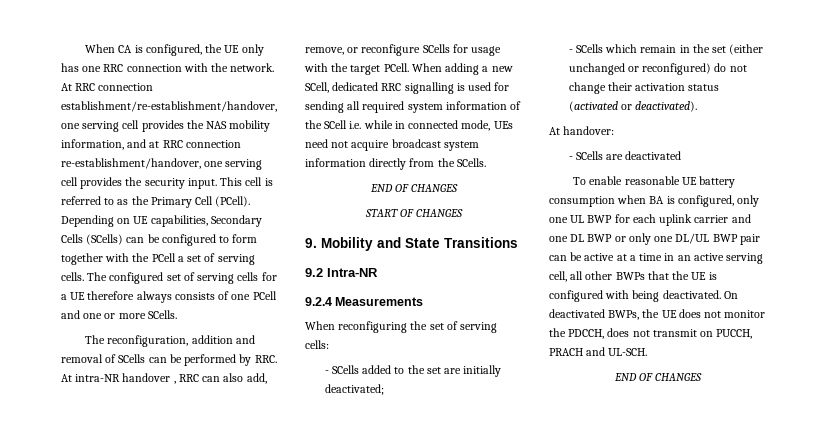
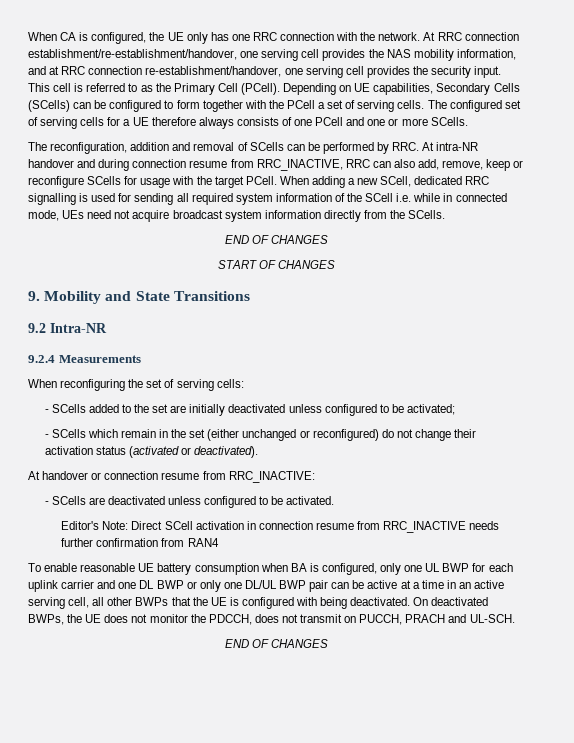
[173,381,176,384] , -> [77,159,343,171] and during connection resume from RRC_INACTIVE,
(344, 51) none -> [486,159,511,171] keep
[324,384,384,395] deactivated; -> [228,404,455,416] deactivated unless configured to be activated;
[563,126,615,135] [568,151,682,160] handover: // - SCells are deactivated -> [42,471,315,483] [44,496,335,508] [61,521,500,533] [61,538,219,547] handover or connection resume from RRC_INACTIVE: // - SCells are deactivated unless configured to be activated. // Editor's Note: Direct SCell activation in connection resume from RRC_INACTIVE needs further confirmation from RAN4

